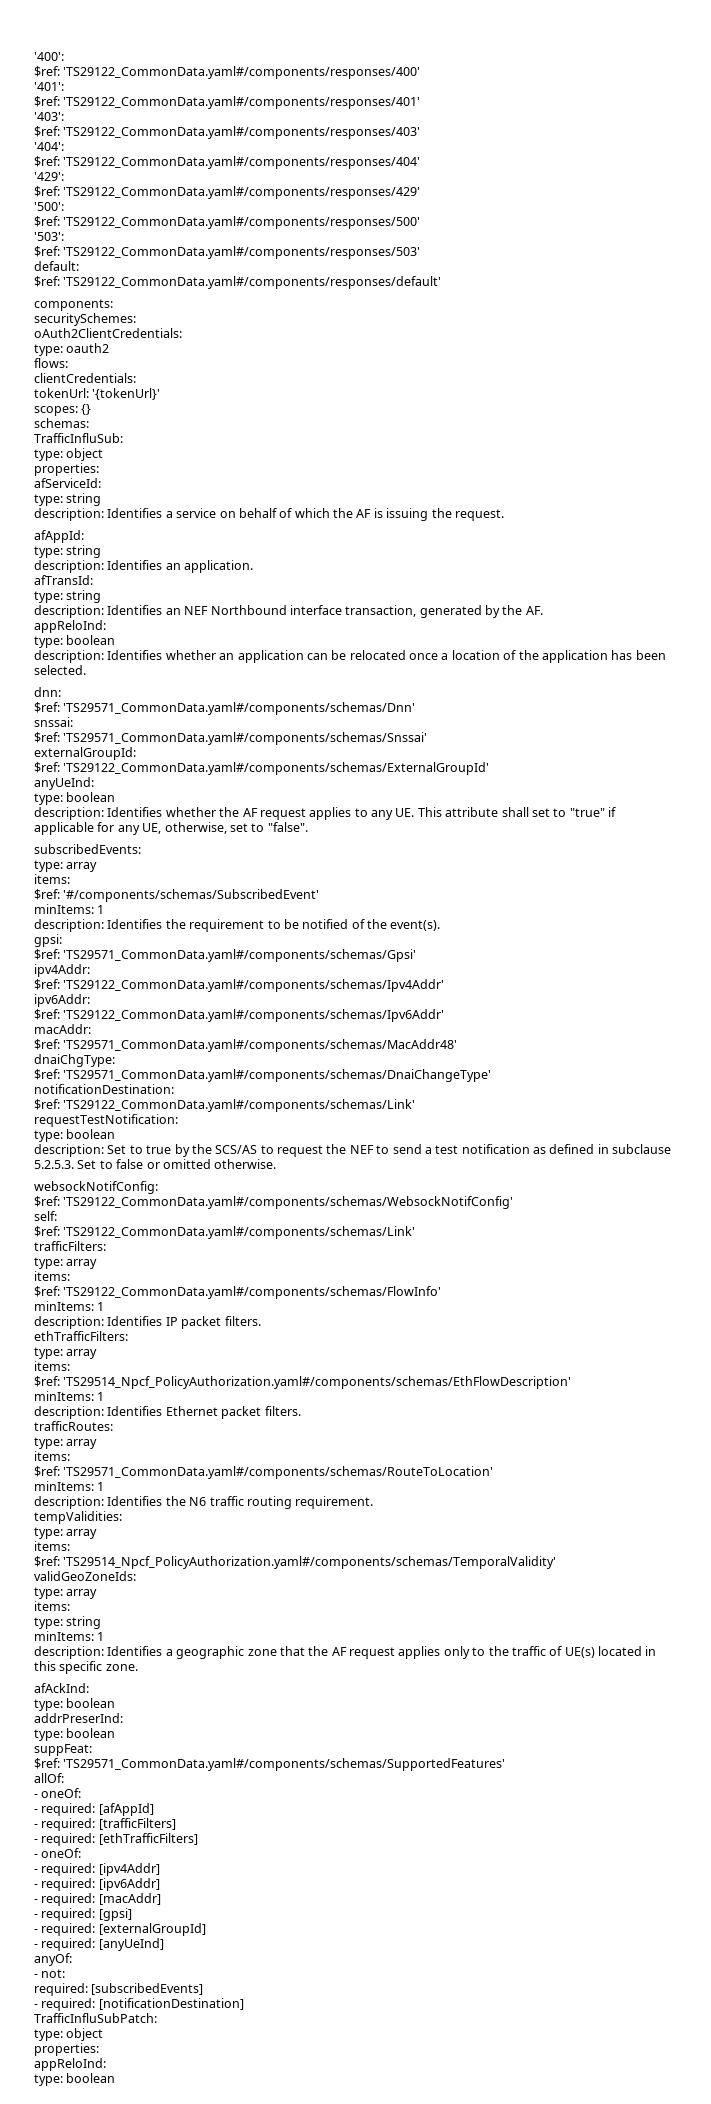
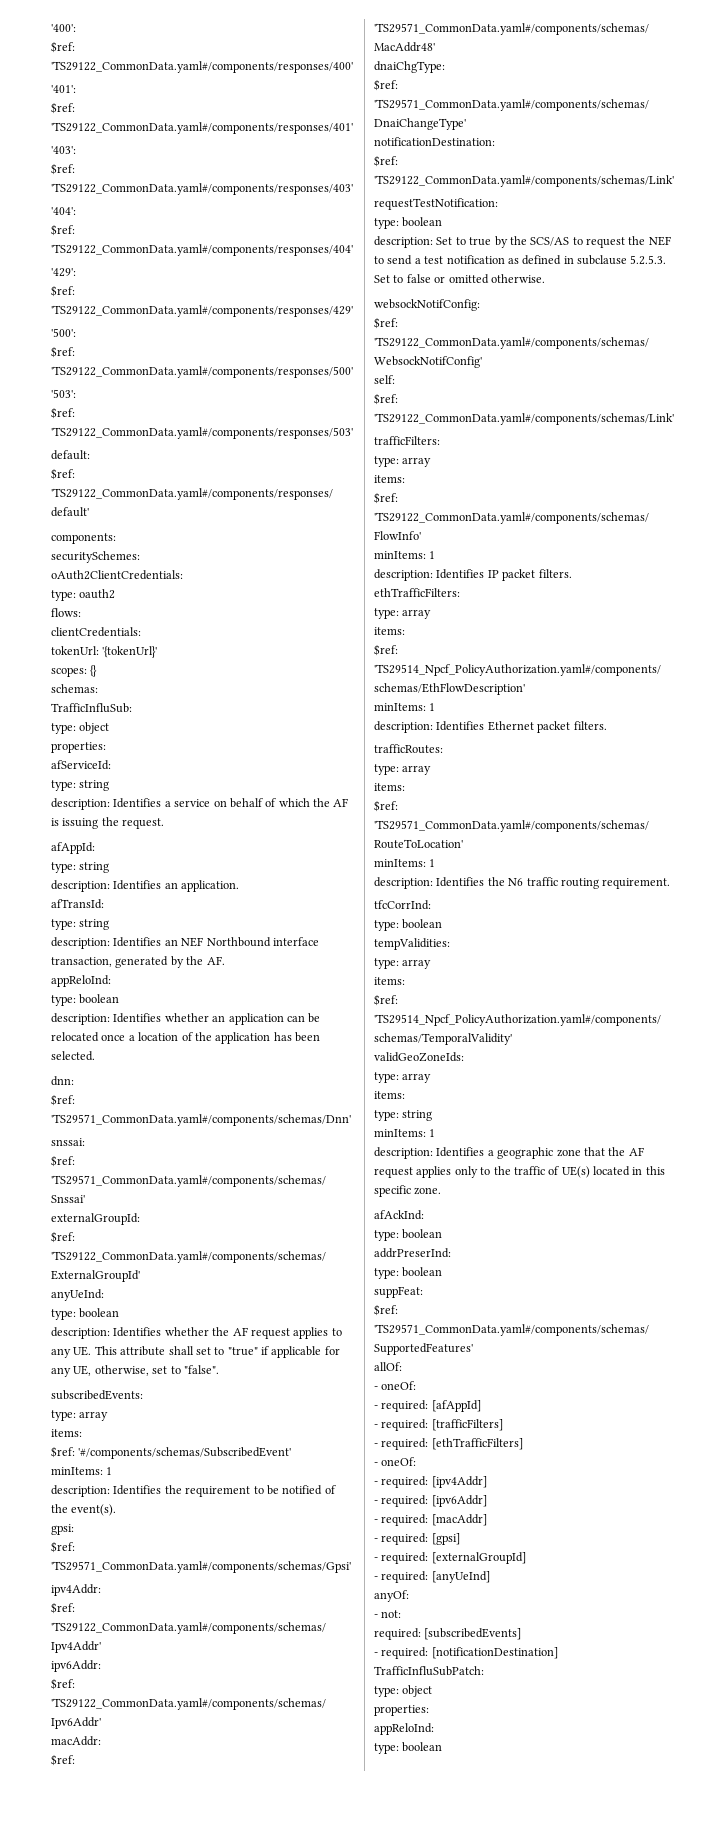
(374, 1502) none -> [374,900,431,910] [374,919,443,931] // tfcCorrInd: // type: boolean

